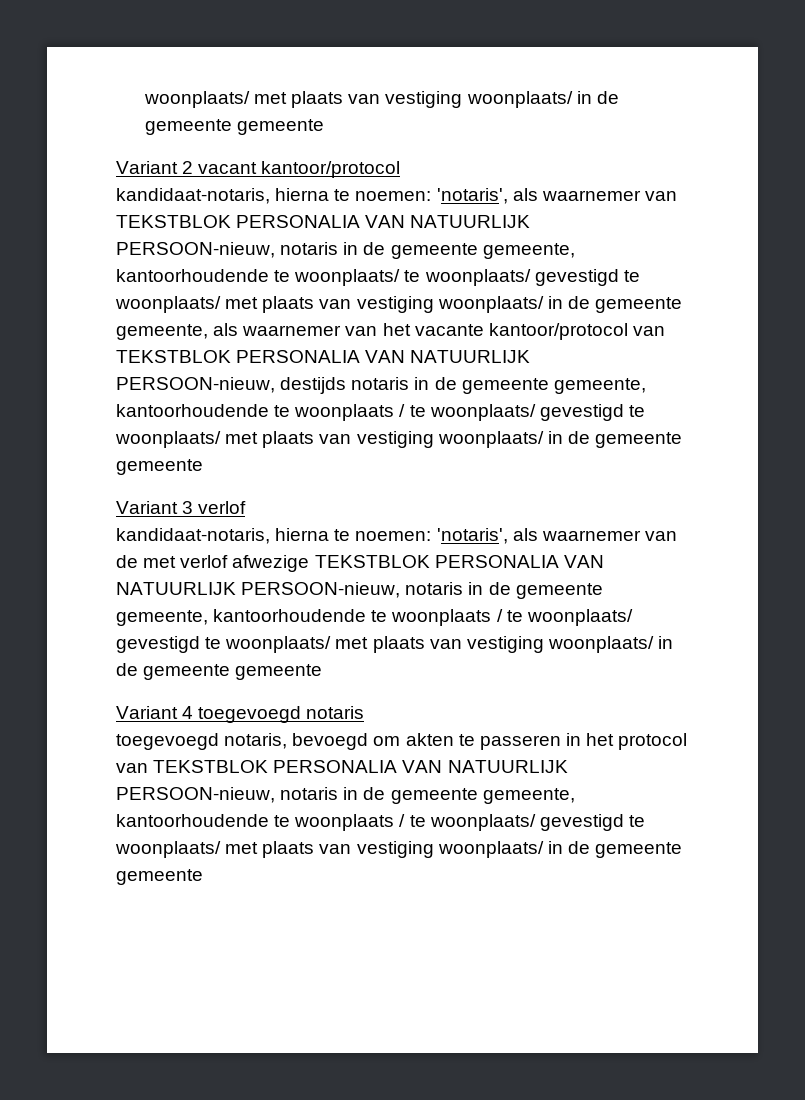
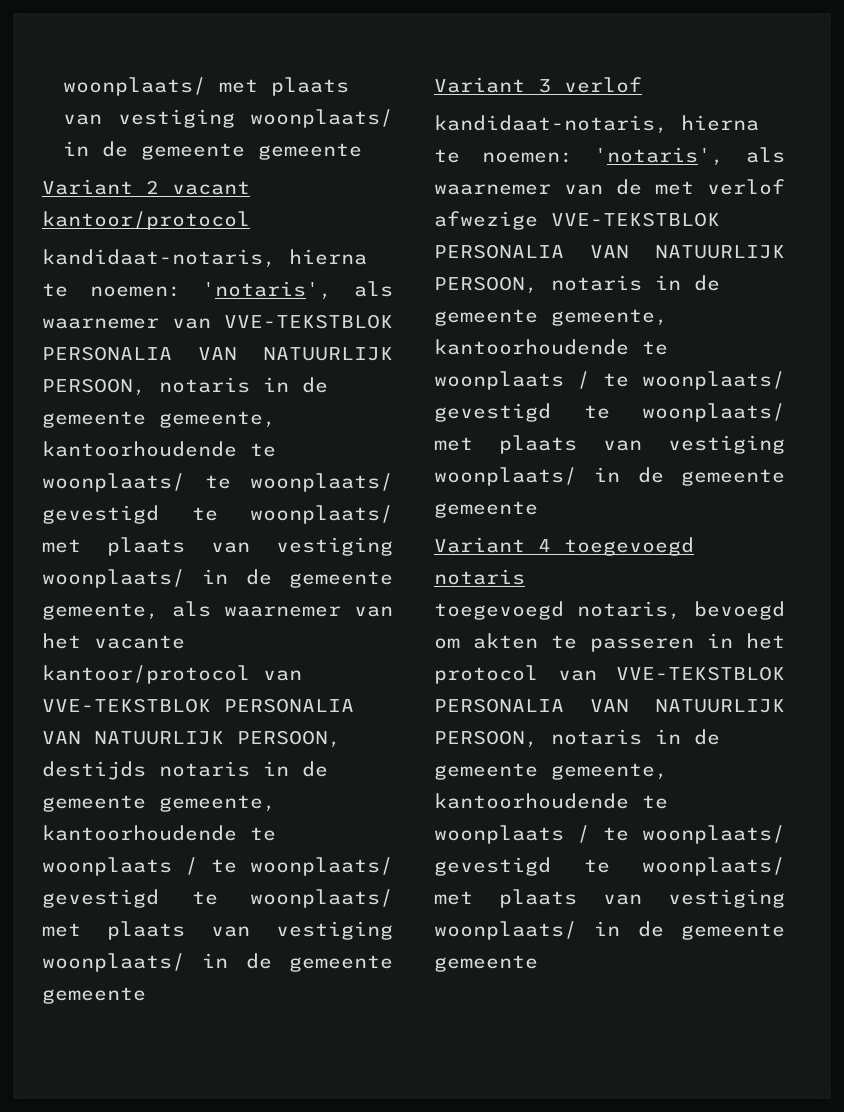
[116,215,531,228] [116,242,275,258] TEKSTBLOK PERSONALIA VAN NATUURLIJK PERSOON-nieuw, -> [224,314,393,329] [42,346,393,361] [42,378,146,396] VVE-TEKSTBLOK PERSONALIA VAN NATUURLIJK PERSOON,
[116,350,531,363] [116,377,275,393] TEKSTBLOK PERSONALIA VAN NATUURLIJK PERSOON-nieuw, -> [42,698,354,713] [42,730,341,748] VVE-TEKSTBLOK PERSONALIA VAN NATUURLIJK PERSOON,
[314,555,604,568] [116,582,401,598] TEKSTBLOK PERSONALIA VAN NATUURLIJK PERSOON-nieuw, -> [551,212,720,227] [434,244,785,259] [434,276,538,294] VVE-TEKSTBLOK PERSONALIA VAN NATUURLIJK PERSOON,
[153,760,568,773] [116,787,275,803] TEKSTBLOK PERSONALIA VAN NATUURLIJK PERSOON-nieuw, -> [616,666,785,681] [434,698,785,713] [434,730,538,748] VVE-TEKSTBLOK PERSONALIA VAN NATUURLIJK PERSOON,

